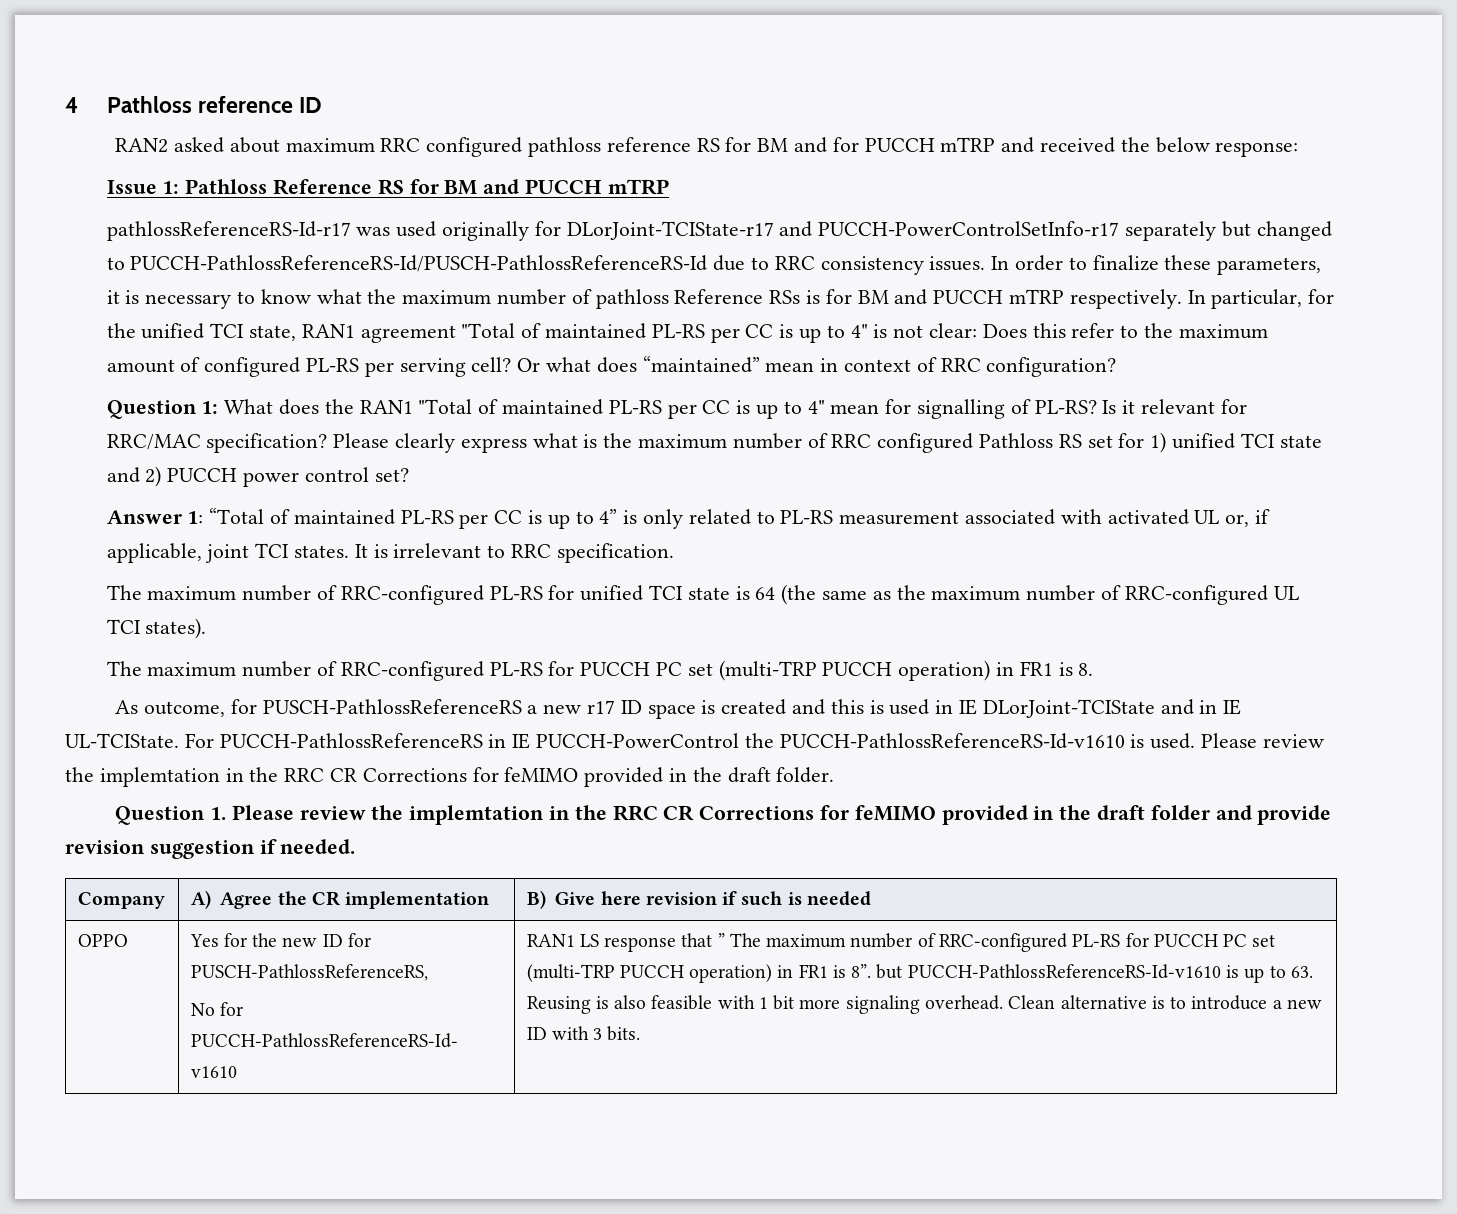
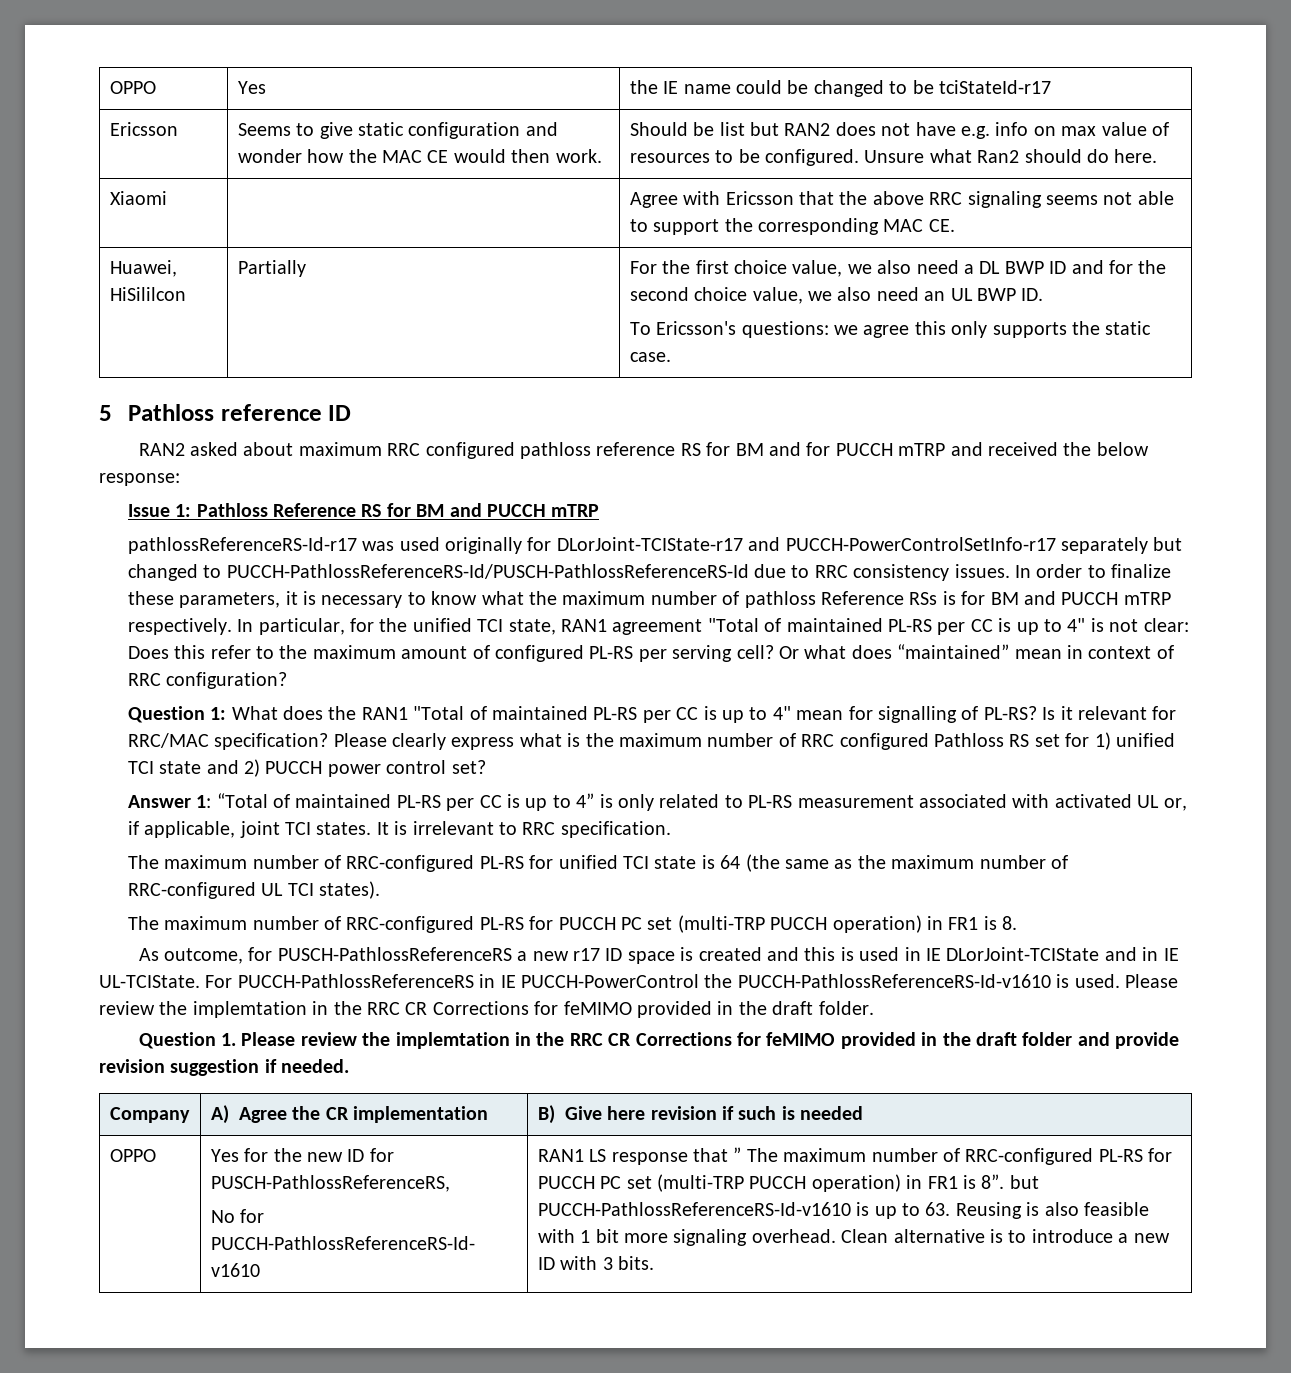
[65,97,78,113] 4 -> [109,81,156,94] [237,81,266,94] [629,80,1052,97] [109,122,178,136] [237,122,558,139] [237,149,602,163] [629,122,1170,139] [629,149,1158,166] [109,191,167,205] [629,191,1174,208] [629,218,955,235] [109,260,177,277] [109,287,186,301] [237,260,306,277] [629,260,1167,277] [629,287,1044,304] [629,321,1152,338] [629,352,671,362] [99,405,112,421] OPPO | Yes | the IE name could be changed to be tciStateId-r17 // Ericsson | Seems to give static configuration and wonder how the MAC CE would then work. | Should be list but RAN2 does not have e.g. info on max value of resources to be configured. Unsure what Ran2 should do here. // Xiaomi | | Agree with Ericsson that the above RRC signaling seems not able to support the corresponding MAC CE. // Huawei, HiSililcon | Partially | For the first choice value, we also need a DL BWP ID and for the second choice value, we also need an UL BWP ID. // To Ericsson's questions: we agree this only supports the static case. // 5

